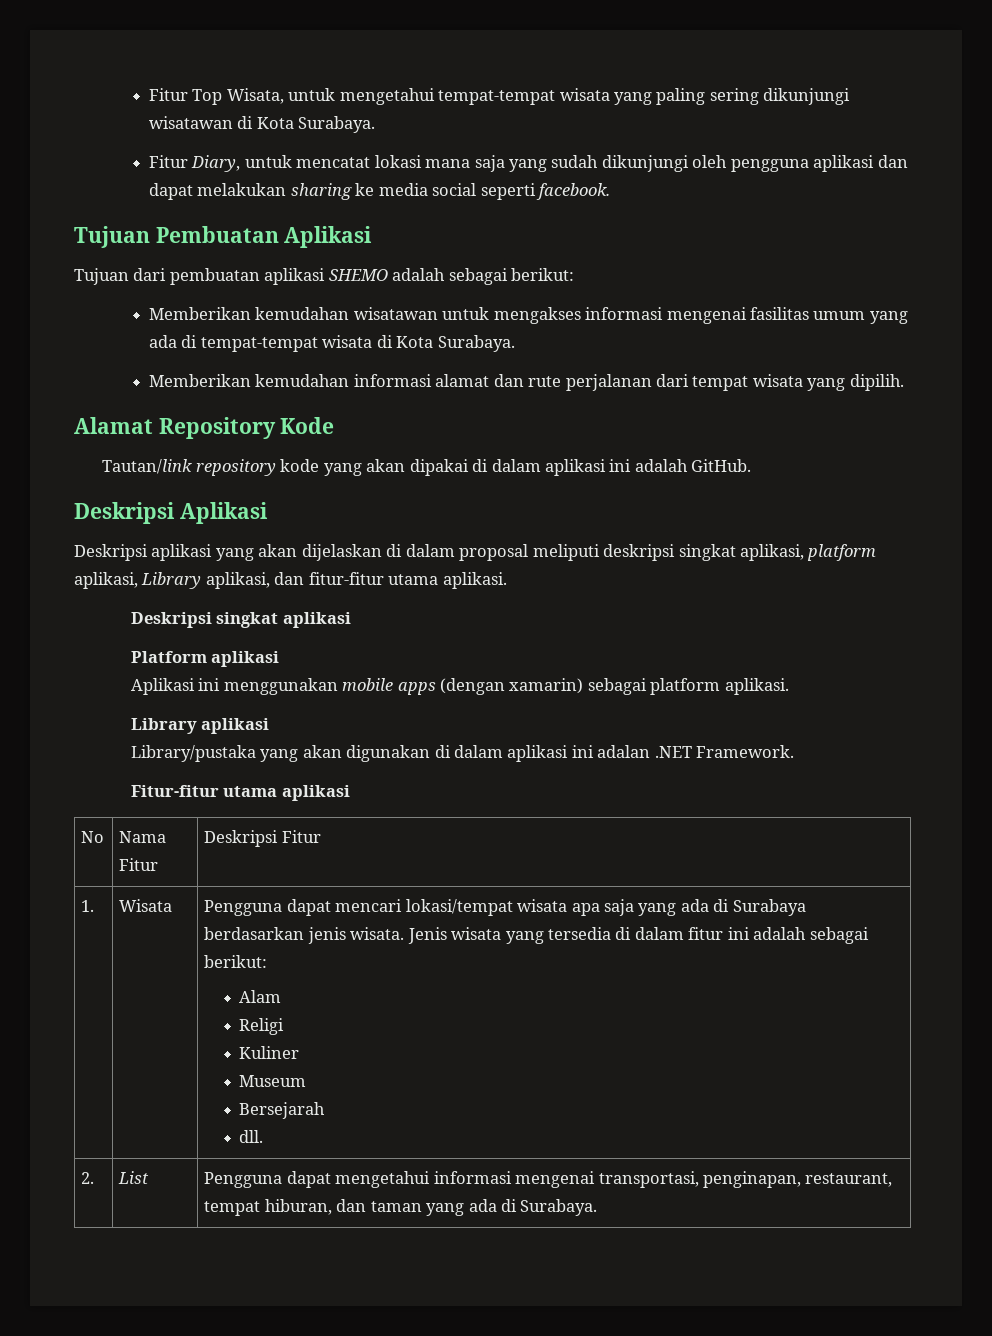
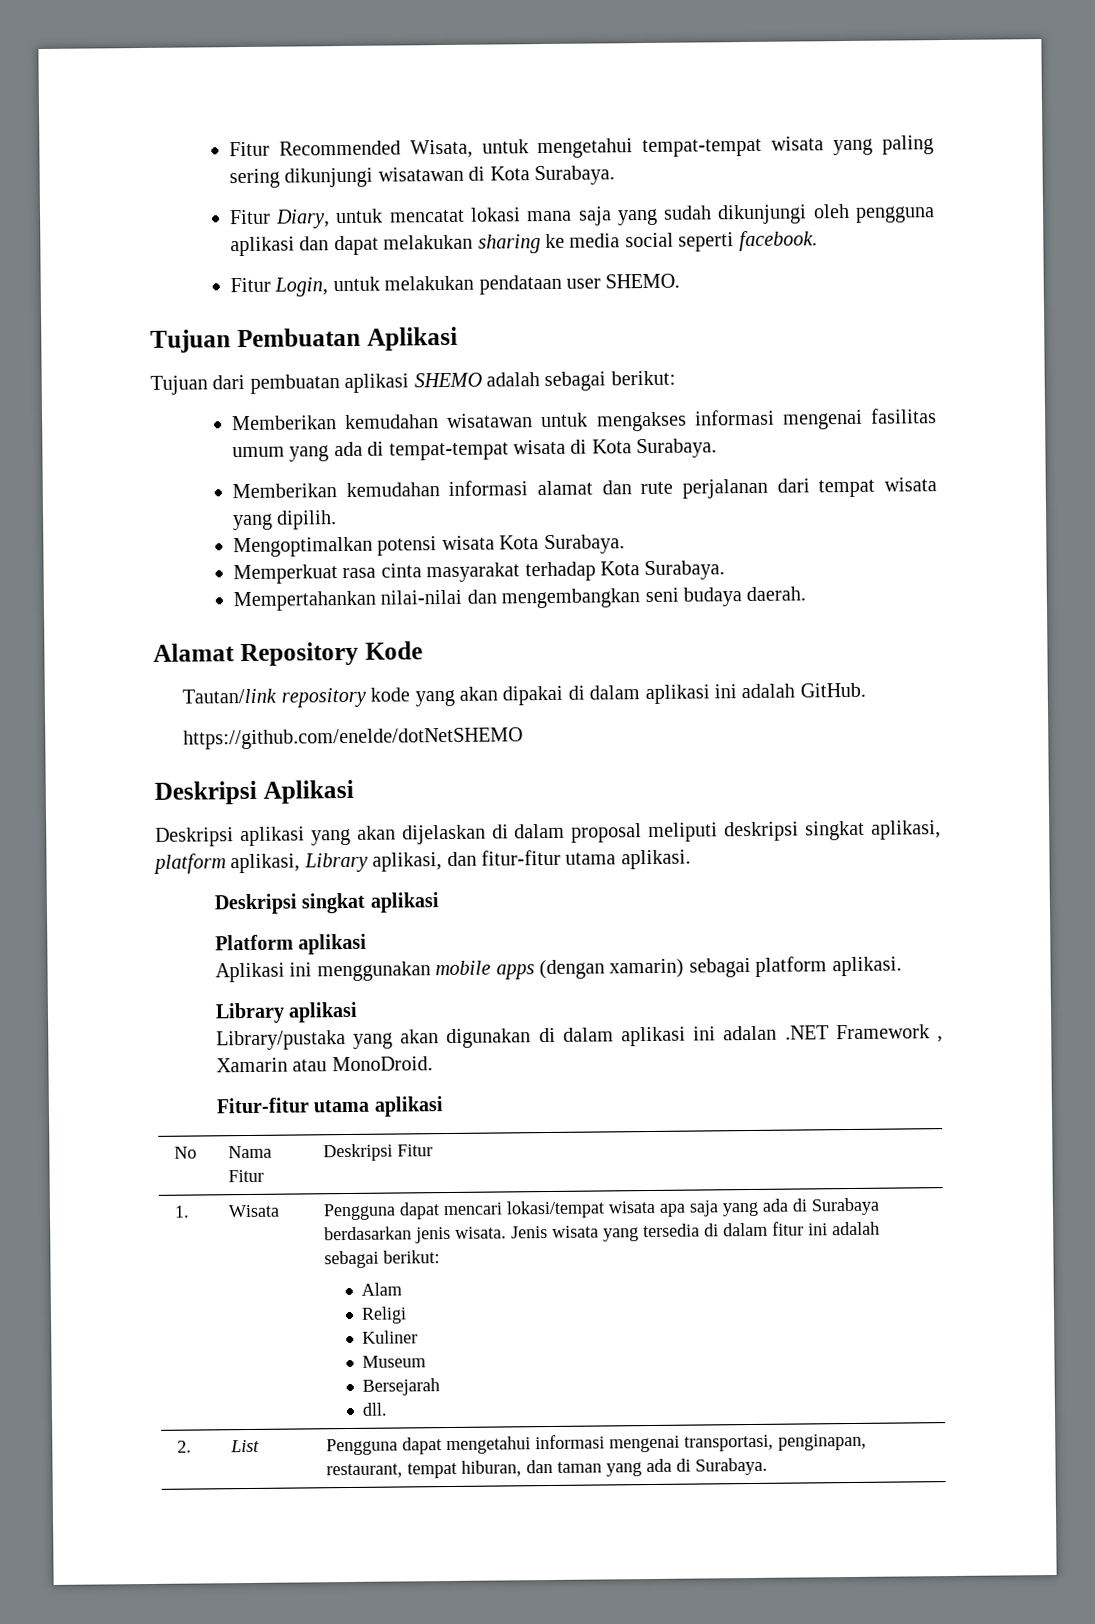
[148,88,223,105] Fitur Top -> [228,140,401,157] Fitur Recommended
(611, 191) none -> [229,273,681,297] // Fitur Login, untuk melakukan pendataan user SHEMO.
(904, 382) none -> [232,534,625,558] [232,560,726,585] [232,586,807,612] // Mengoptimalkan potensi wisata Kota Surabaya. // Memperkuat rasa cinta masyarakat terhadap Kota Surabaya. // Mempertahankan nilai-nilai dan mengembangkan seni budaya daerah.
(752, 465) none -> [183,727,524,750] // https://github.com/enelde/dotNetSHEMO
[696,745,795,758] Framework. -> [835,1024,944,1043] [215,1056,433,1073] Framework , Xamarin atau MonoDroid.

